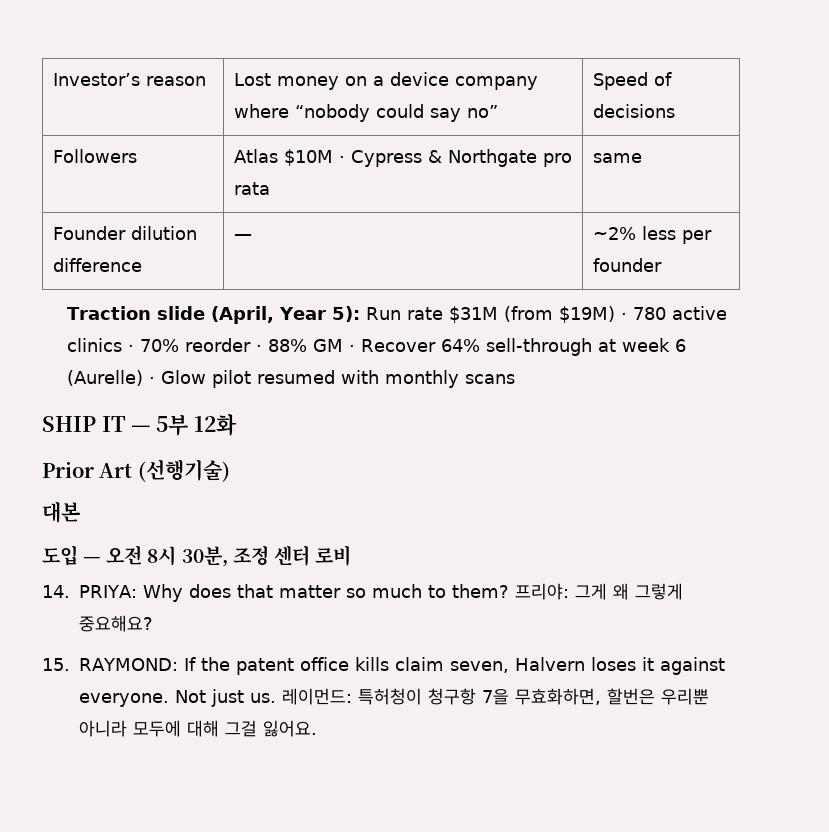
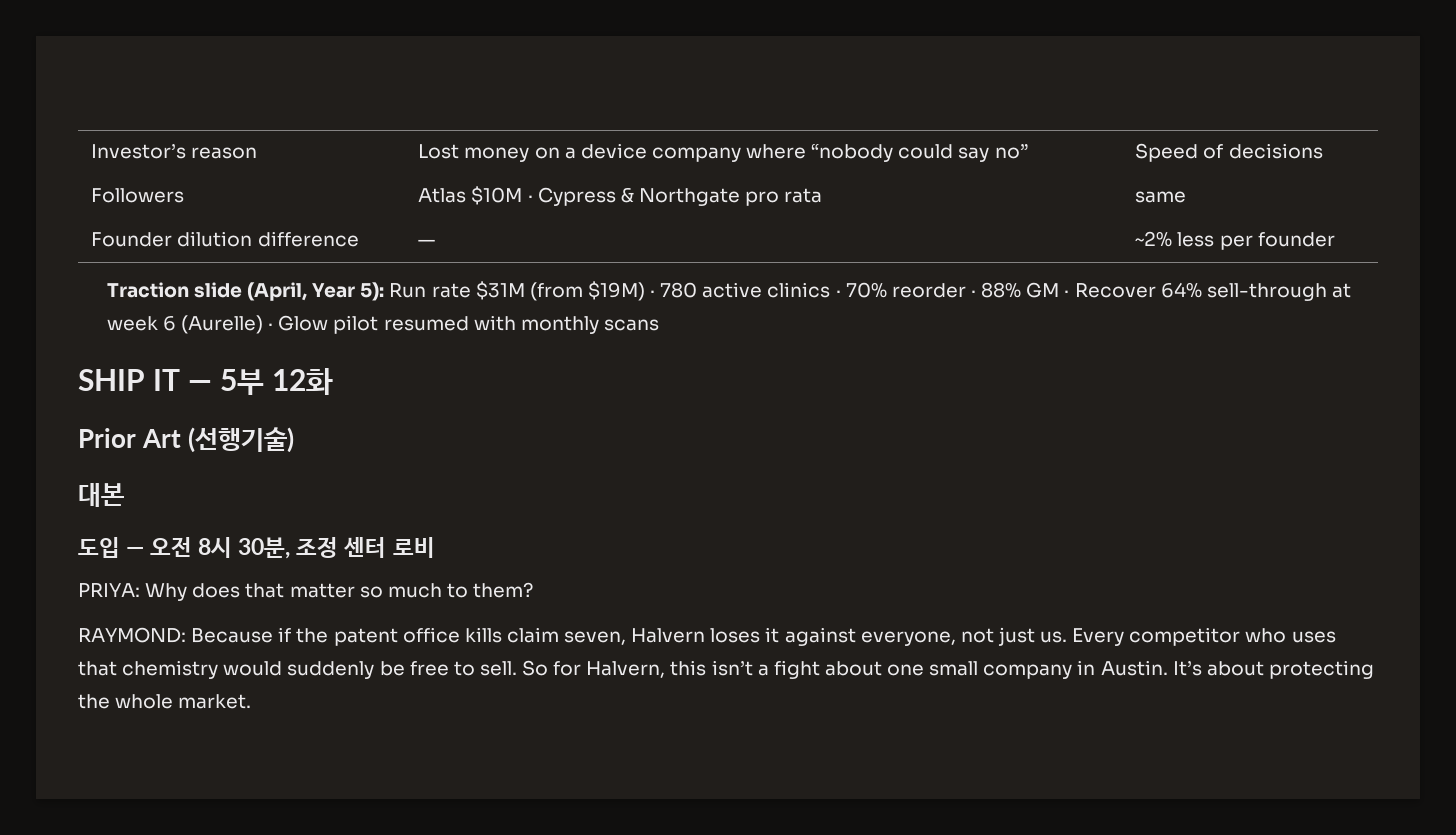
[42,585,70,598] 14. -> (435, 547) none
[514,583,683,600] [79,615,153,632] [42,657,196,671] 프리야: 그게 왜 그렇게 중요해요? // 15. RAYMOND: If -> [78,627,292,643] // RAYMOND: Because if
[79,688,709,707] [79,720,317,737] everyone. Not just us. 레이먼드: 특허청이 청구항 7을 무효화하면, 할번은 우리뿐 아니라 모두에 대해 그걸 잃어요. -> [860,627,1336,646] [78,660,1374,679] [78,694,252,709] everyone, not just us. Every competitor who uses that chemistry would suddenly be free to sell. So for Halvern, this isn’t a fight about one small company in Austin. It’s about protecting the whole market.

